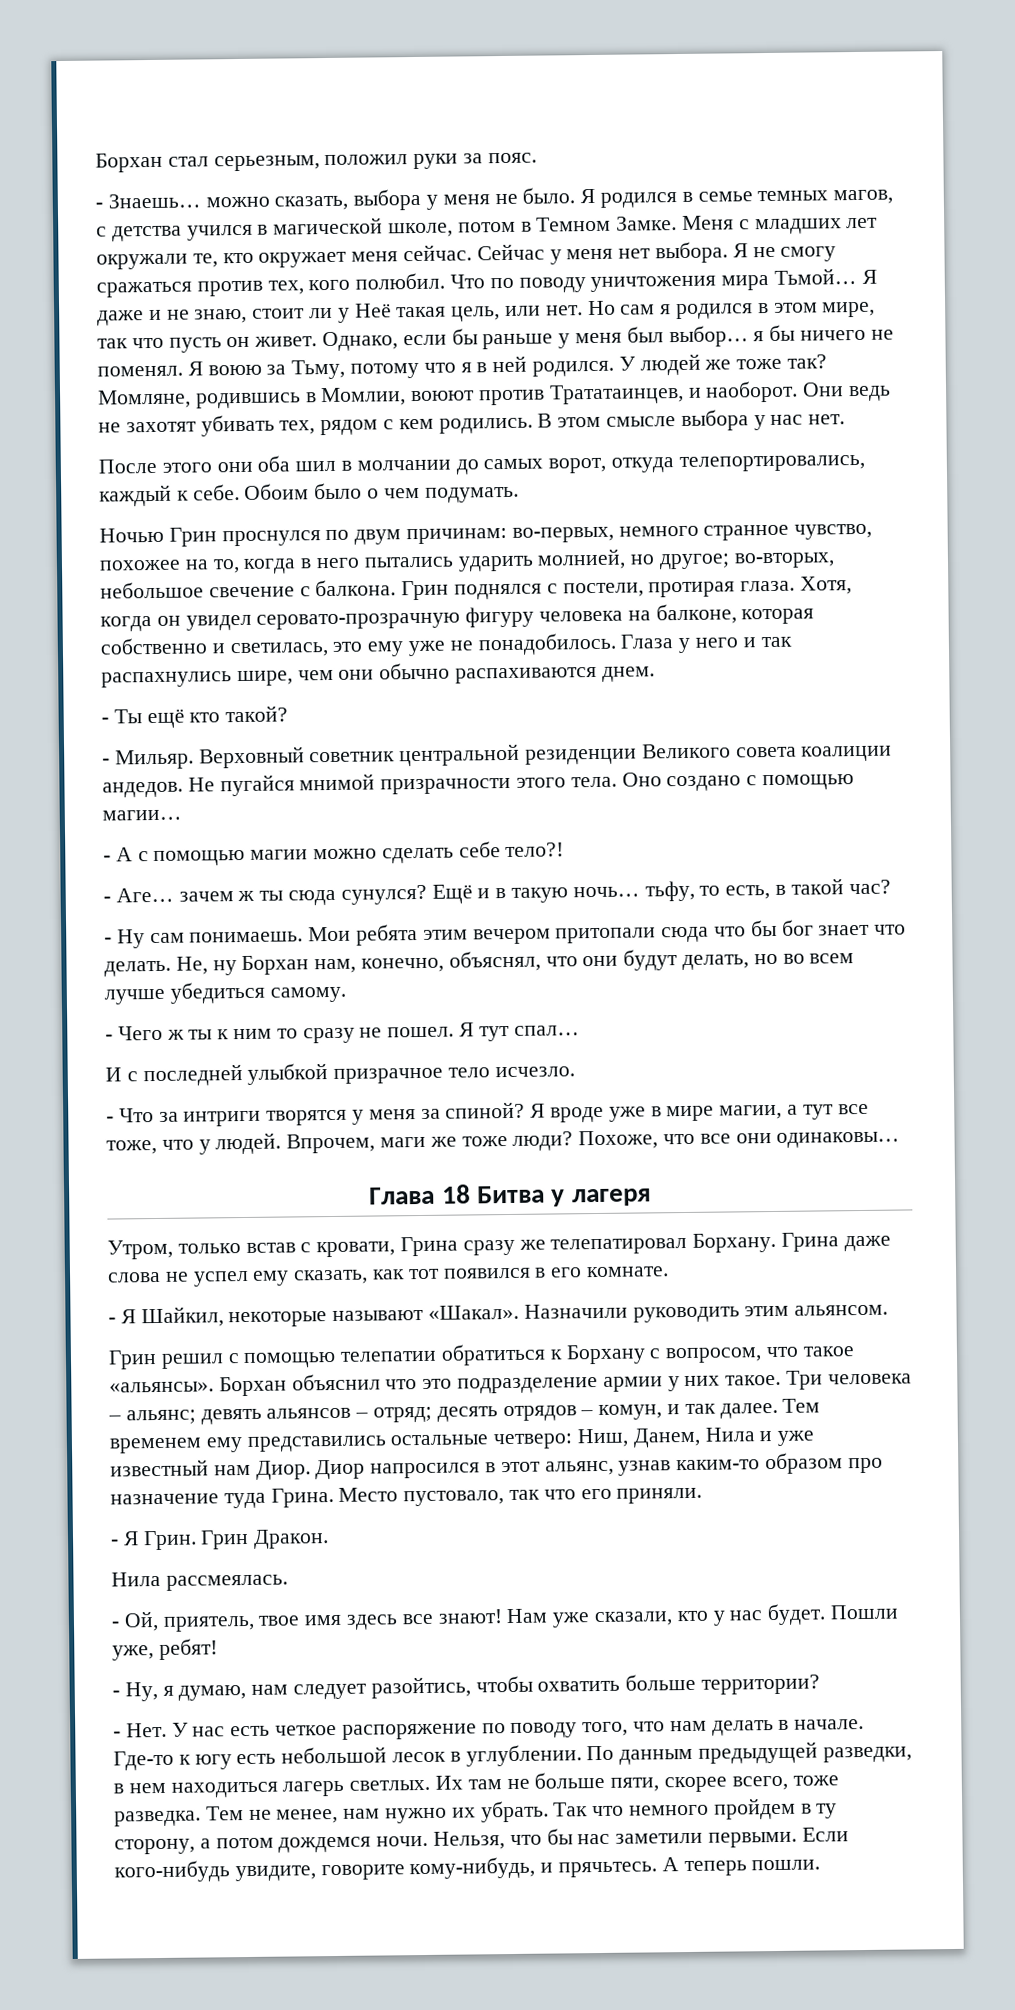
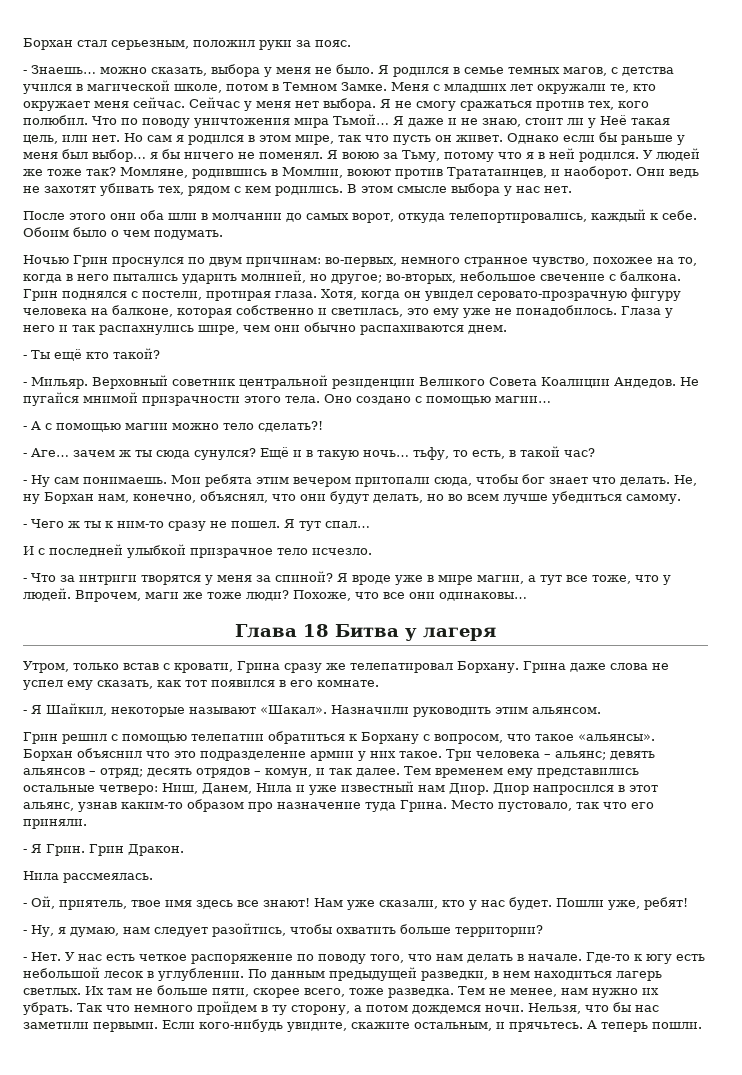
[322,331,399,352] Однако, -> [507,133,559,144] Однако
[295,460,337,472] шил -> [168,213,197,220] шли
[735,745,893,762] [102,781,183,798] совета коалиции андедов. -> [489,377,676,388] Совета Коалиции Андедов.
[381,841,565,864] сделать себе тело?! -> [223,421,323,432] тело сделать?!
[661,919,777,943] сюда что бы -> [434,474,518,486] сюда, чтобы
[233,1028,298,1040] ним то -> [117,521,164,528] ним-то
[320,1856,536,1881] говорите кому-нибудь, -> [351,1022,492,1031] скажите остальным,

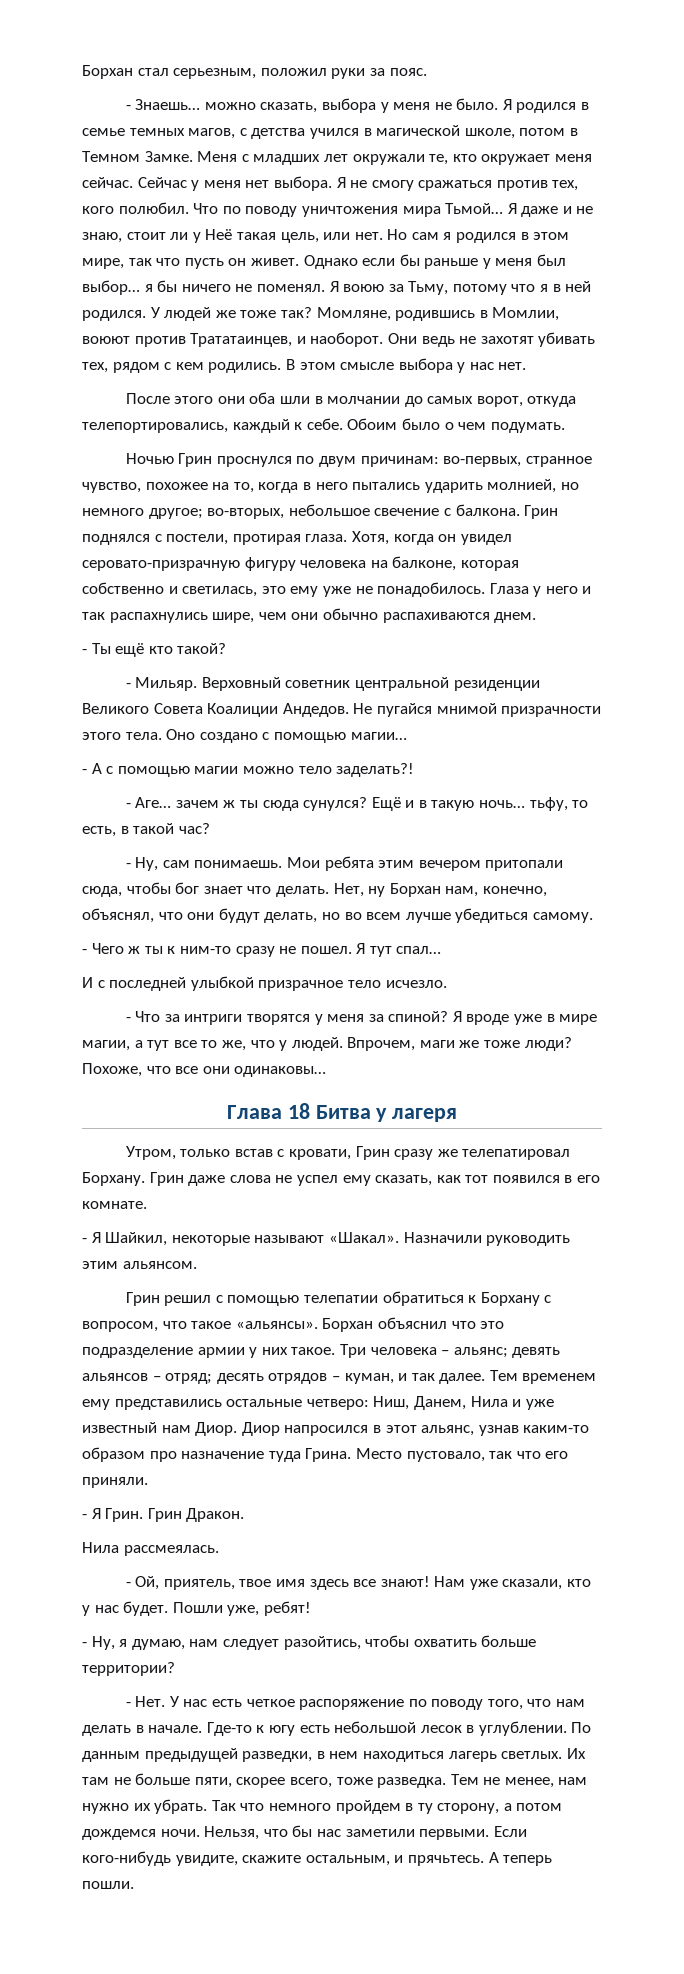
[401,257,460,264] немного -> (522, 461) none
(327, 277) none -> [82,508,144,516] немного
[477,291,627,301] серовато-прозрачную -> [82,560,240,571] серовато-призрачную
[258,421,323,432] сделать?! -> [336,763,415,777] заделать?!
[31,475,50,487] Ну -> [135,857,159,871] Ну,
[674,475,697,486] Не, -> [333,883,364,897] Нет,
[592,575,631,584] тоже, -> [201,1040,246,1051] то же,
[237,661,280,673] Грина -> [355,1146,390,1160] Грин
[523,661,566,673] Грина -> [149,1172,184,1186] Грин
[265,768,312,778] комун, -> [344,1373,394,1384] куман,

